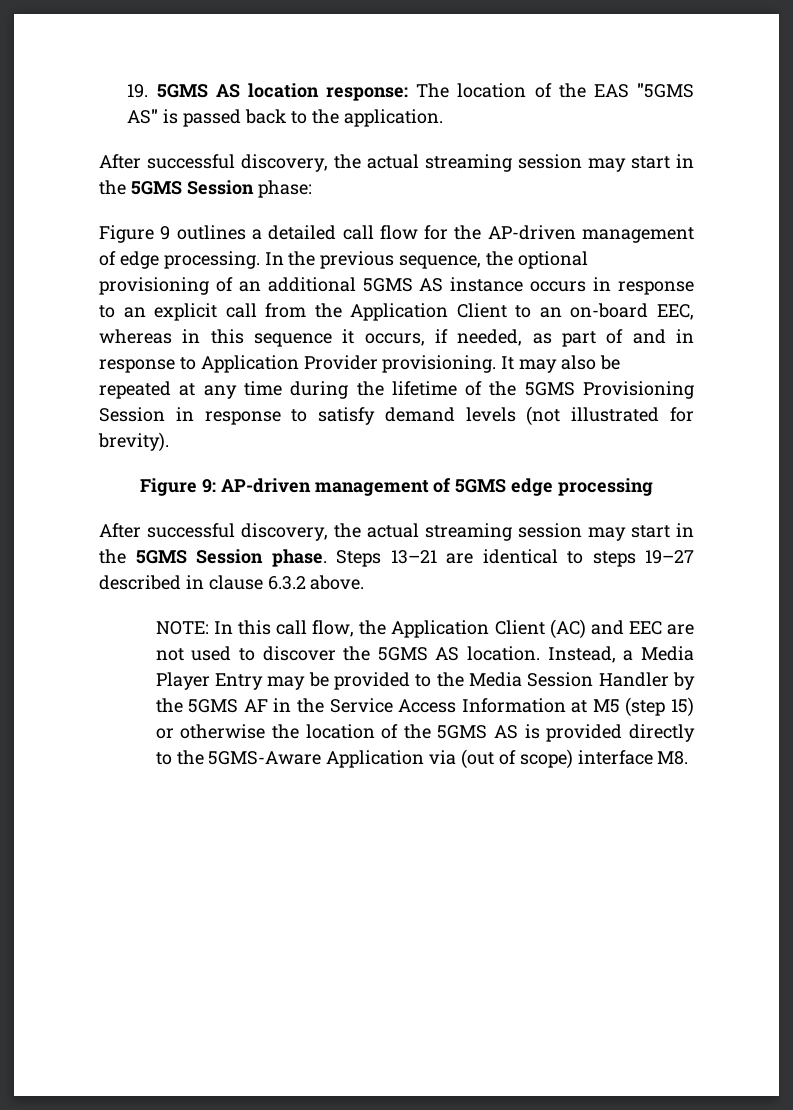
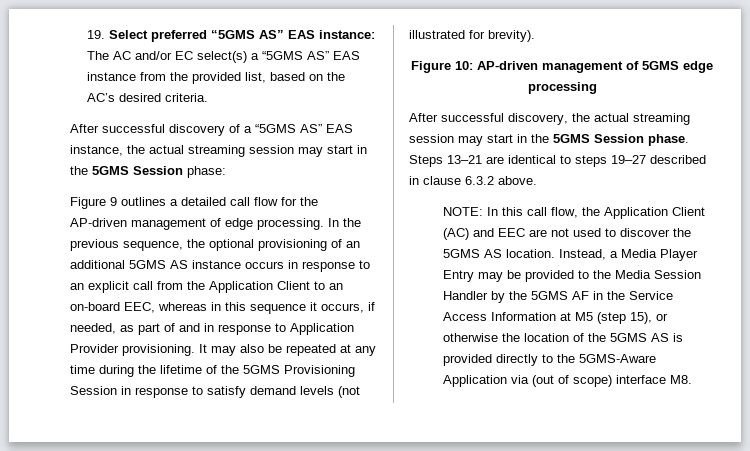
[156,83,694,101] [127,109,443,127] [99,154,328,172] 5GMS AS location response: The location of the EAS "5GMS AS" is passed back to the application. // After successful discovery, -> [109,30,376,42] [87,51,361,63] [87,72,346,84] [87,93,209,102] [70,124,353,136] [70,145,123,156] Select preferred “5GMS AS” EAS instance: The AC and/or EC select(s) a “5GMS AS” EAS instance from the provided list, based on the AC’s desired criteria. // After successful discovery of a “5GMS AS” EAS instance,
[201,479,216,493] 9: -> [455,61,473,70] 10:
[670,697,694,717] 15) -> [630,312,653,324] 15),

